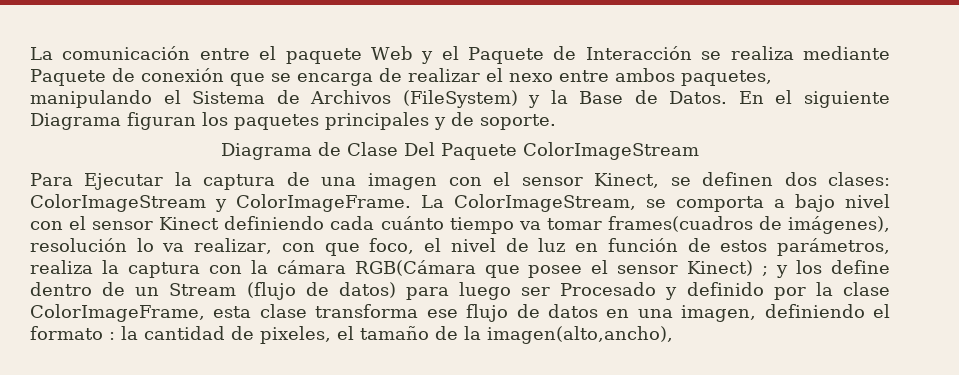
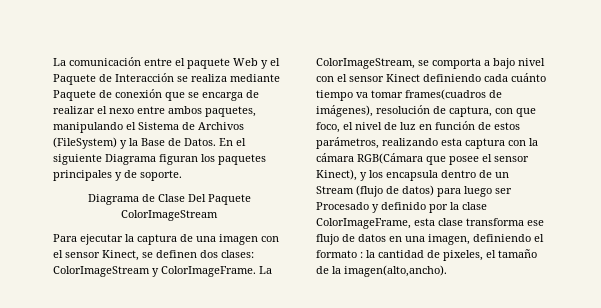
[84,173,164,190] Ejecutar -> [80,234,123,245] ejecutar
[136,238,273,254] lo va realizar, -> [433,106,492,117] de captura,
[30,260,119,274] realiza la -> [382,138,462,146] realizando esta
[687,260,769,276] Kinect) ; -> [316,169,357,181] Kinect),
[830,260,890,274] define -> [386,170,438,181] encapsula
[487,326,673,344] imagen(alto,ancho), -> [344,265,447,277] imagen(alto,ancho).

